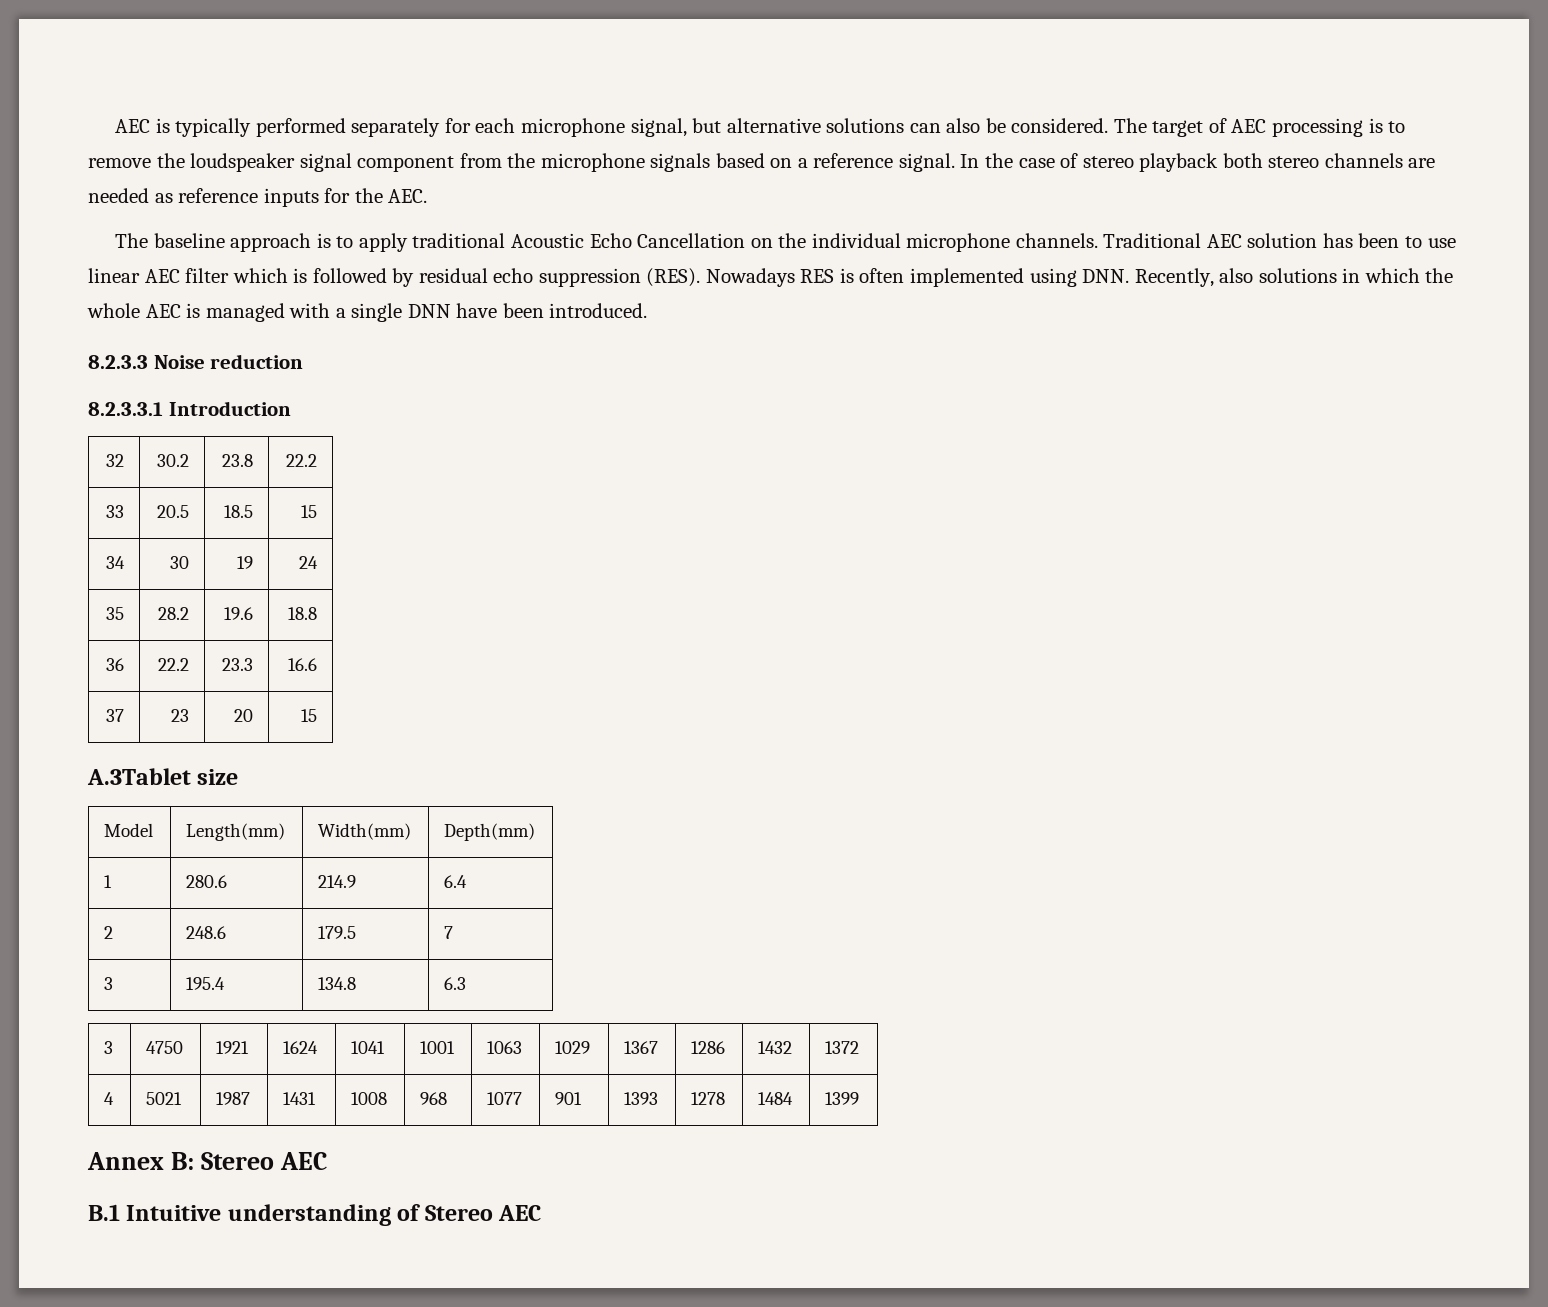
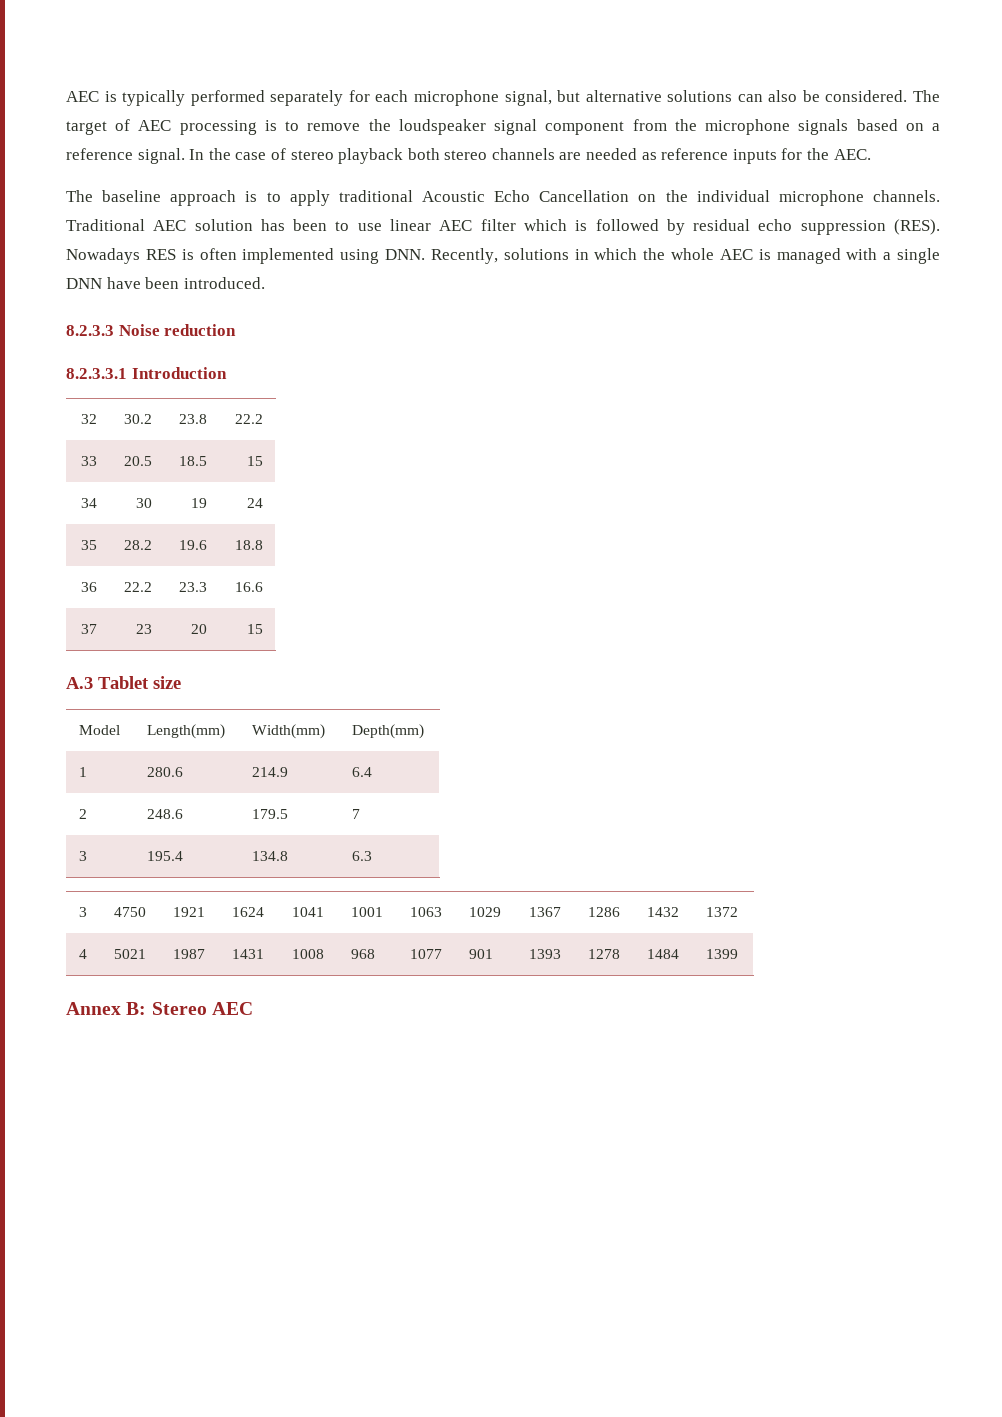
[1219,268,1254,283] also -> (498, 256) none
[87,768,191,785] A.3Tablet -> [66,676,149,689] A.3 Tablet
[88,1204,542,1226] // B.1 Intuitive understanding of Stereo AEC -> (253, 1008) none

